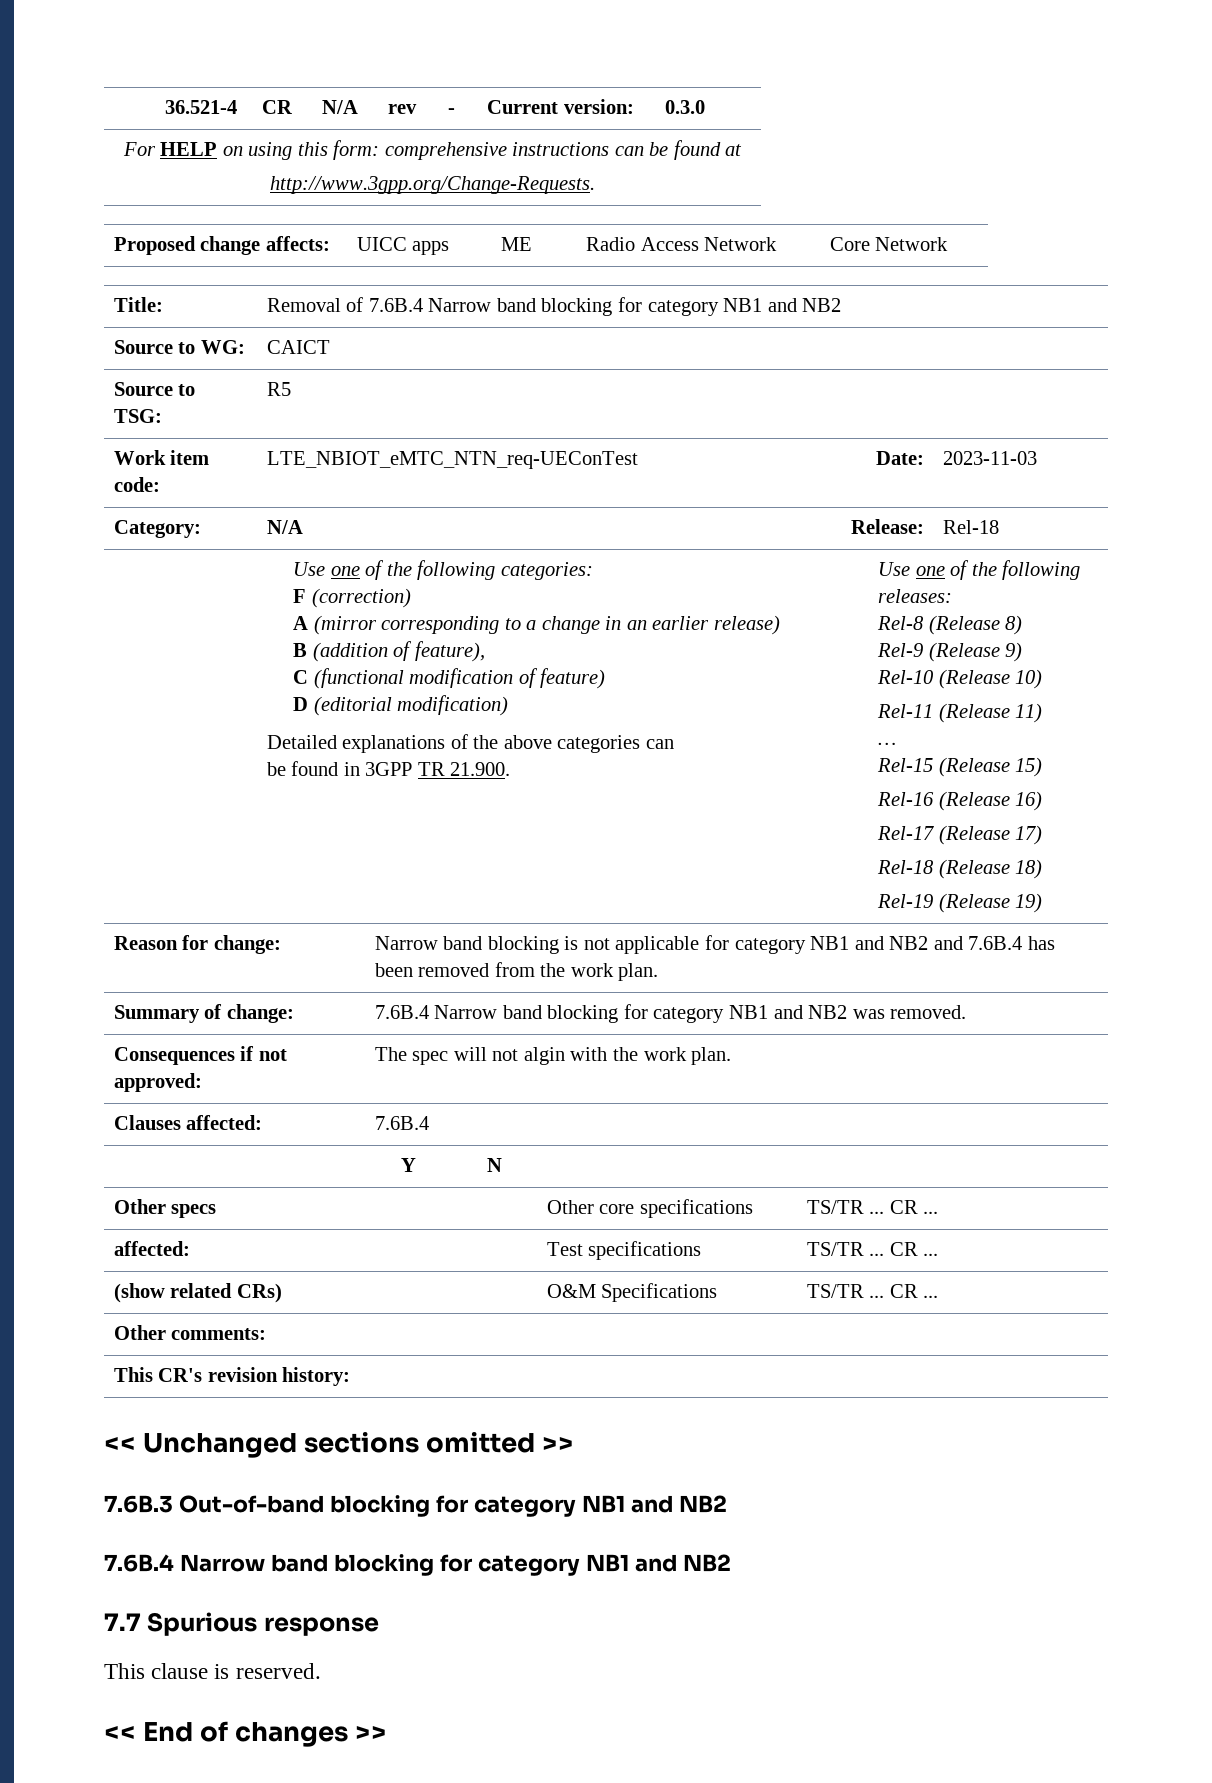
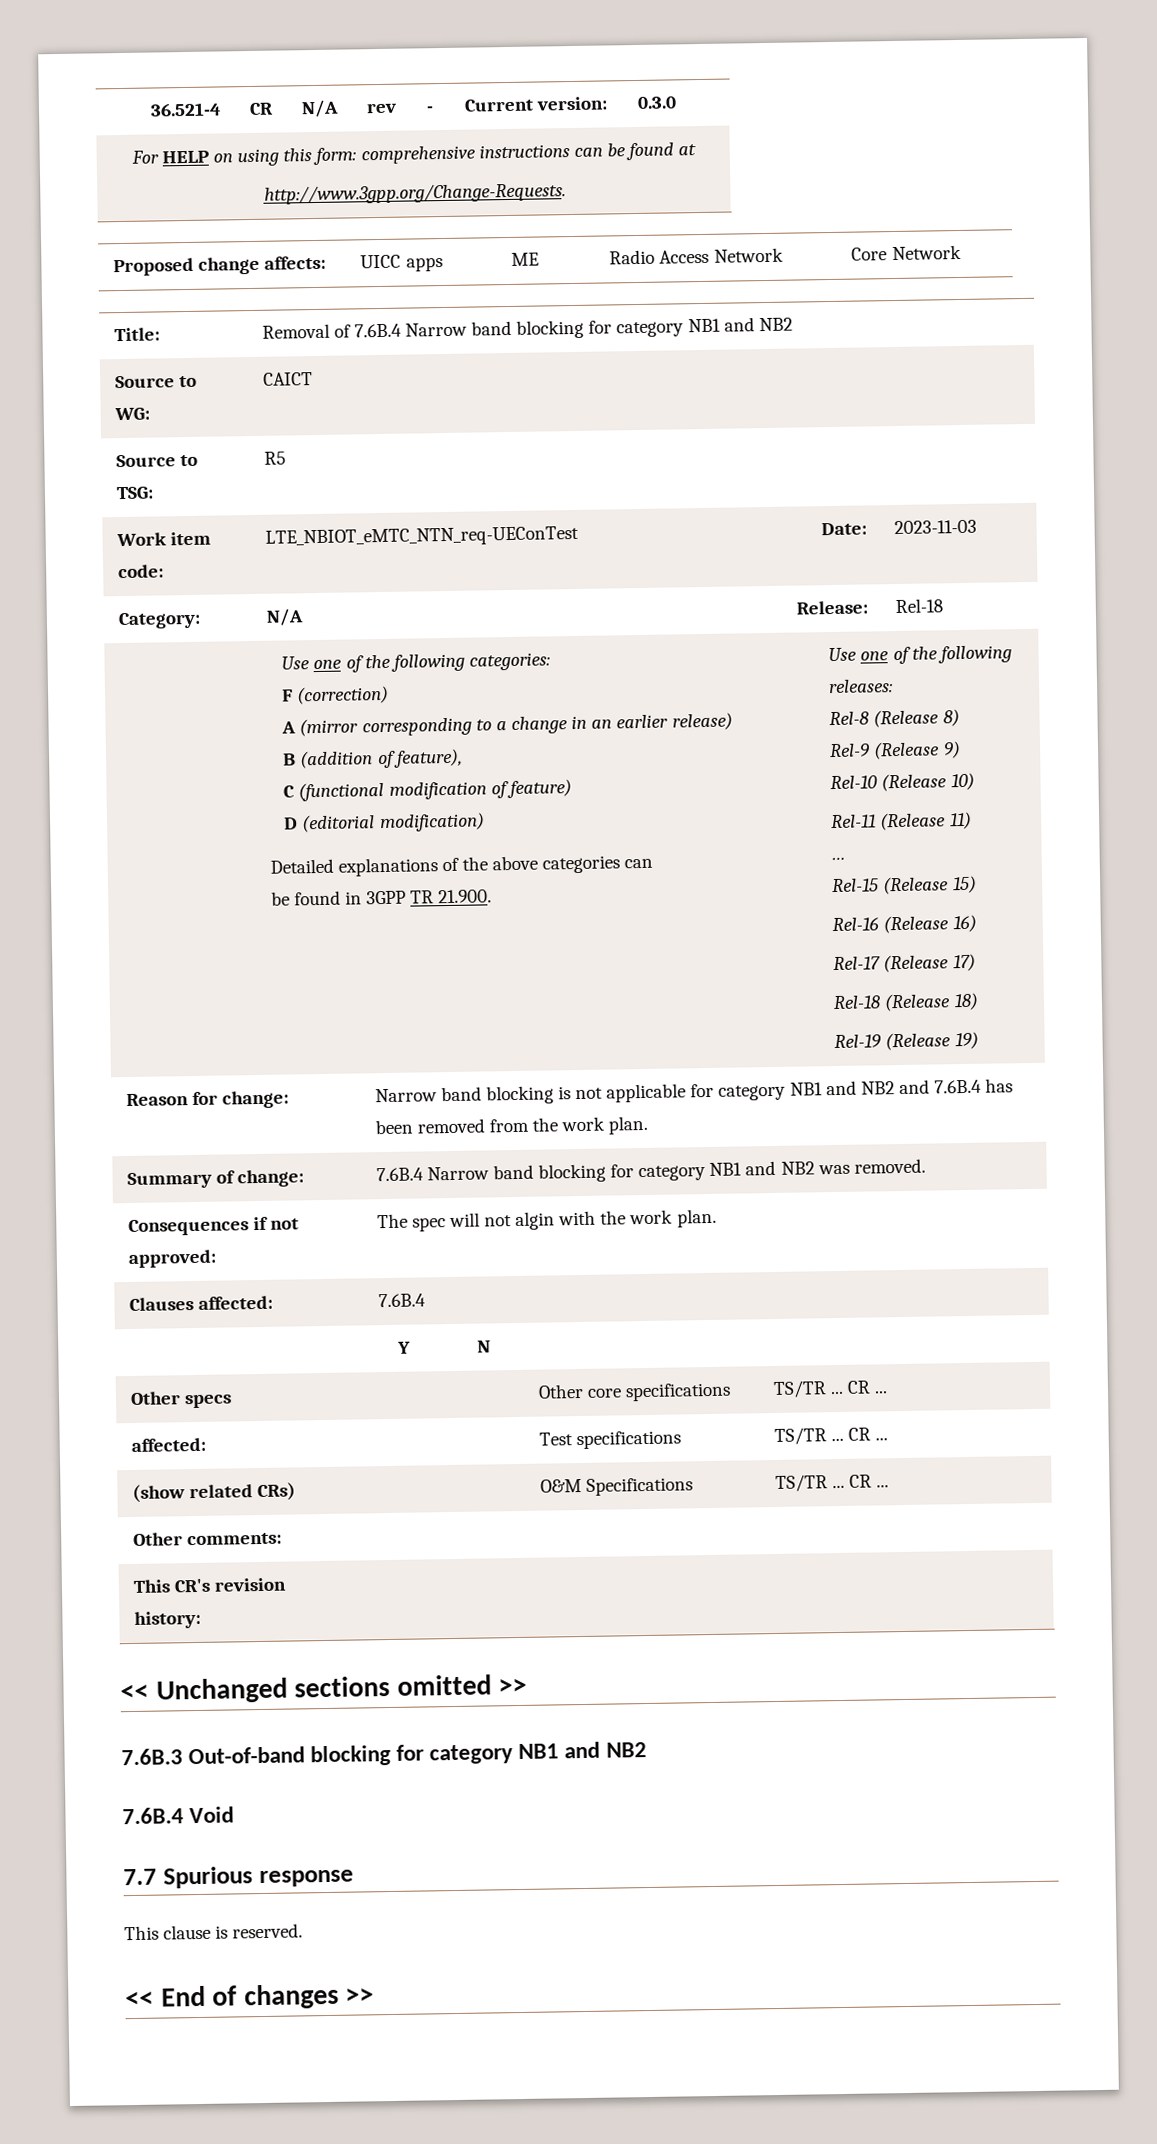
[179,1554,731,1576] Narrow band blocking for category NB1 and NB2 -> [189,1806,235,1824] Void

